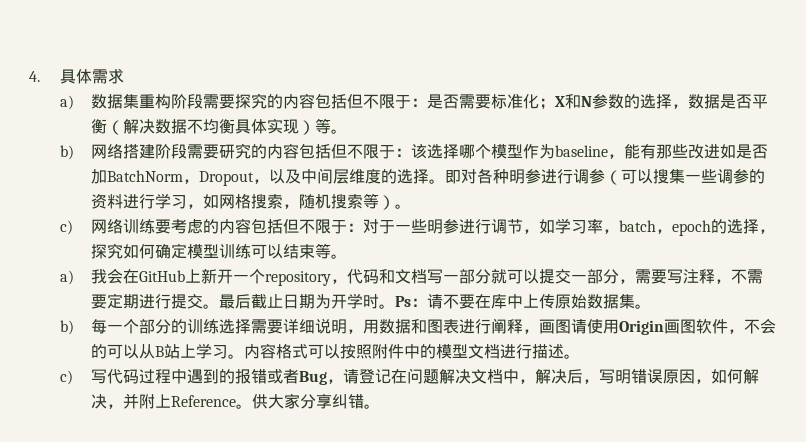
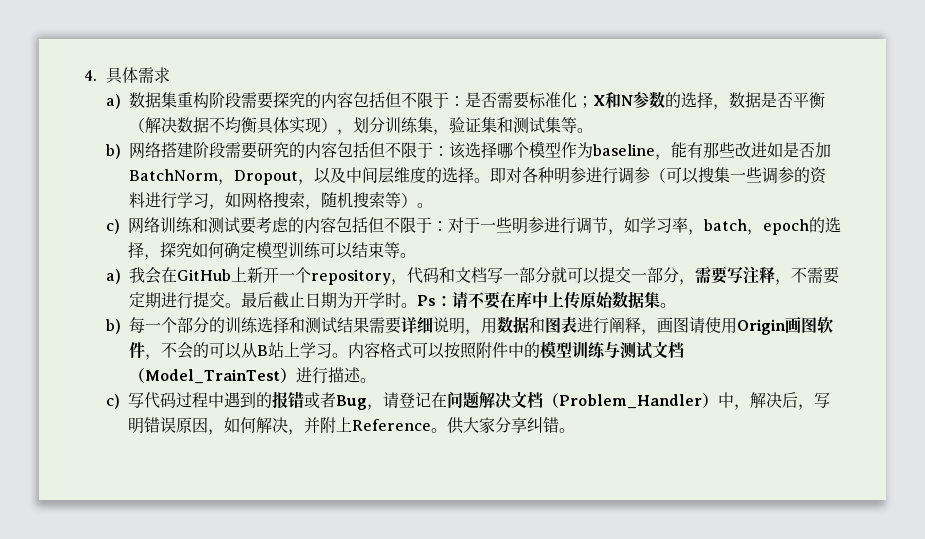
(316, 127) none -> [336,117,561,135] ，划分训练集，验证集和测试集
(156, 226) none -> [191,217,240,233] 和测试
(252, 326) none -> [288,317,369,333] 和测试结果
[468,344,501,359] 文档 -> [571,341,684,359] [128,367,296,384] 训练与测试文档（Model_TrainTest）
(504, 376) none -> [542,392,718,409] （Problem_Handler）

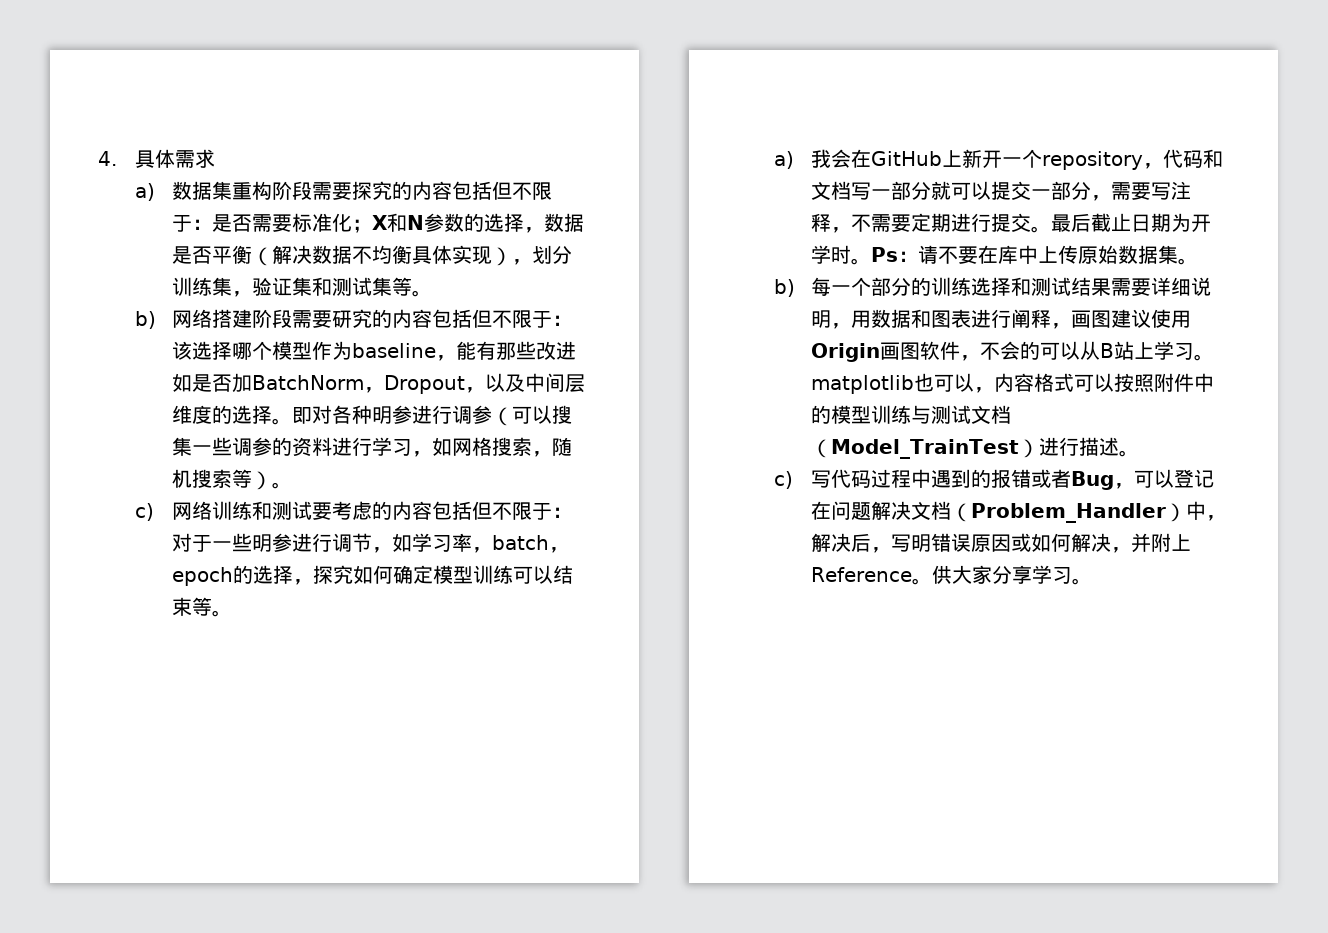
[688,317,705,333] 请 -> [1110,309,1151,328] 建议
(348, 355) none -> [810,373,994,394] matplotlib也可以，
[382,392,399,408] 请 -> [1133,469,1174,488] 可以
[207,429,224,435] ， -> [1010,533,1031,552] 或
[526,417,559,433] 纠错 -> [1031,565,1072,584] 学习

